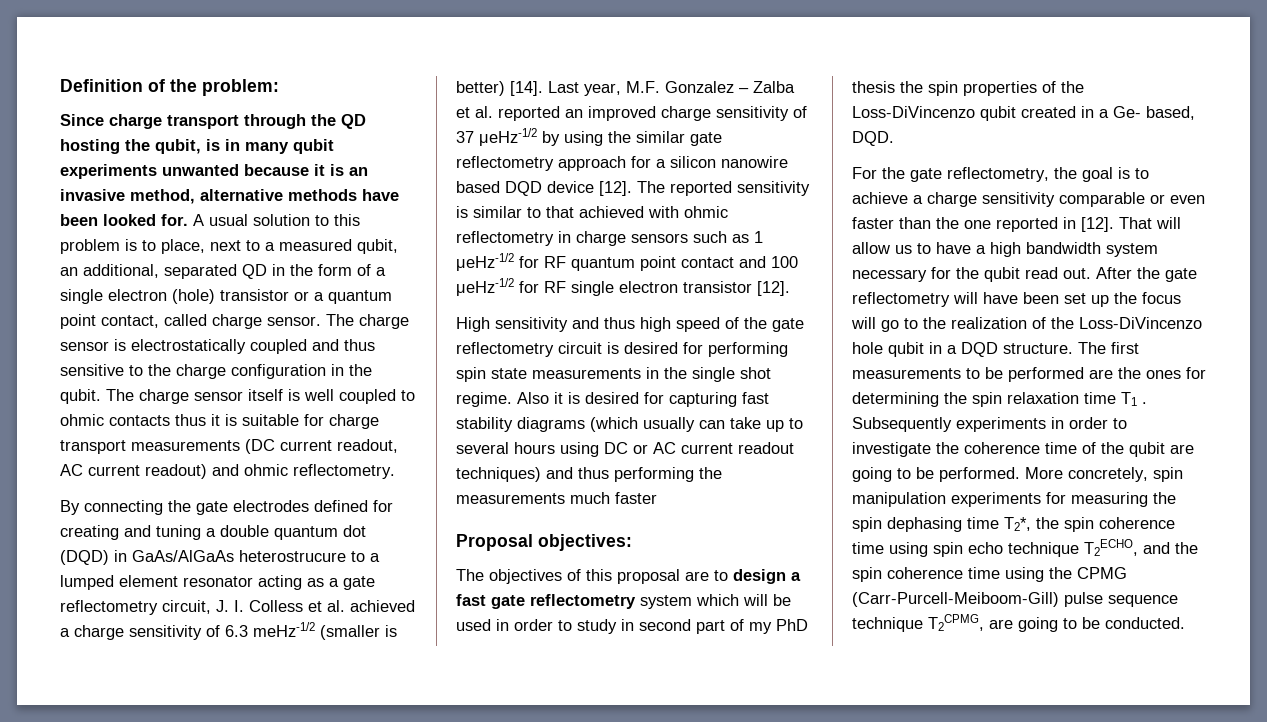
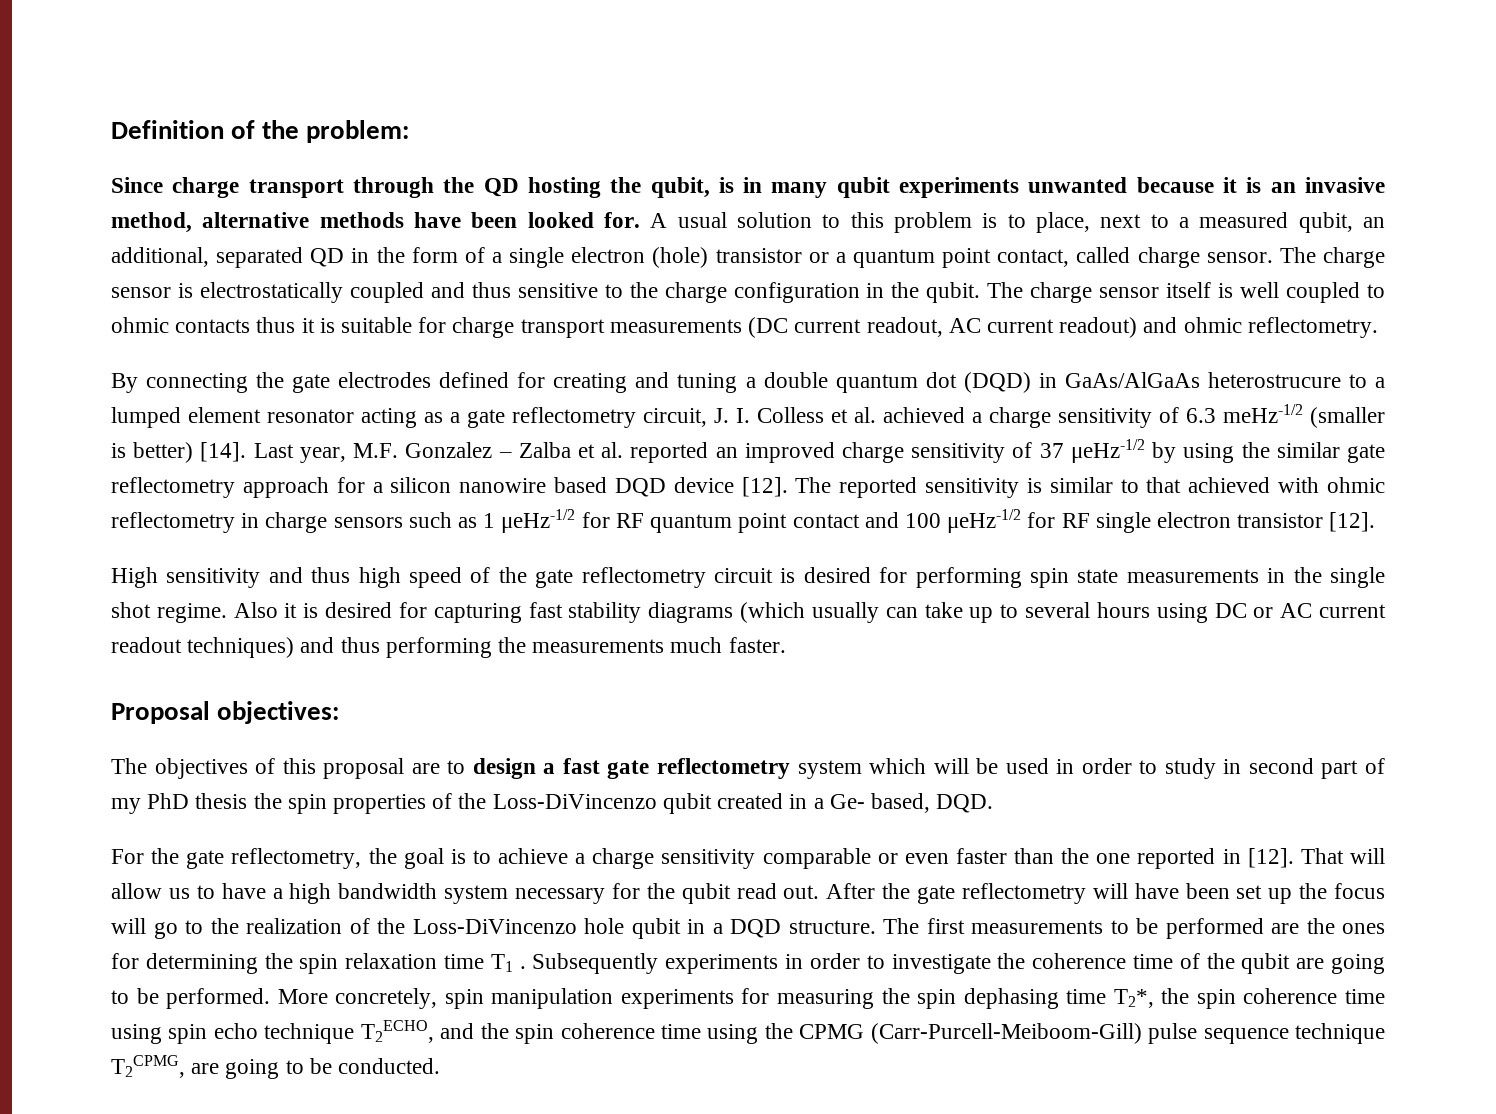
[615,492,657,504] faster -> [728,637,786,653] faster.

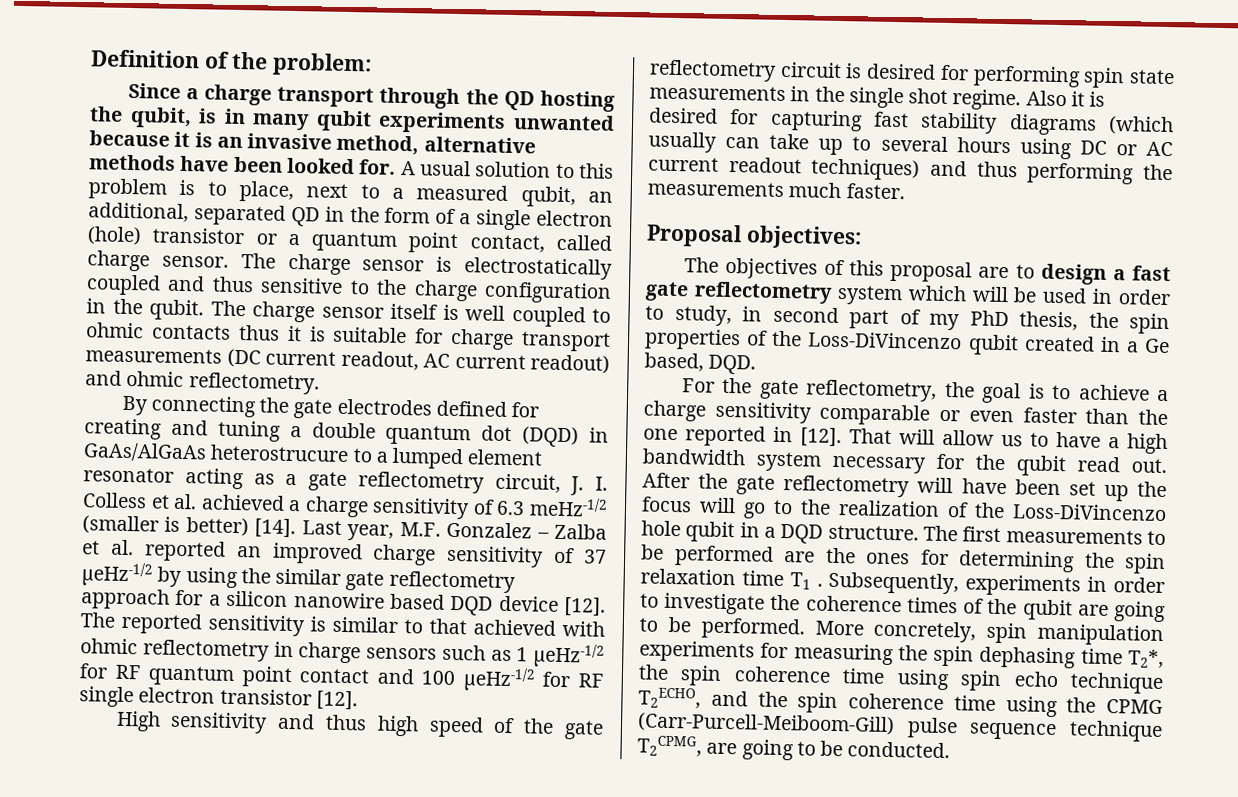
(163, 185) none -> [185,88,199,100] a
[1164,758,1216,779] study -> [674,305,732,327] study,
[195,793,248,809] thesis -> [1019,311,1078,331] thesis,
[829,794,865,809] Ge- -> [1144,338,1170,354] Ge
[532,953,659,974] Subsequently -> [828,571,960,595] Subsequently,
[1132,954,1173,969] time -> [906,597,958,614] times

